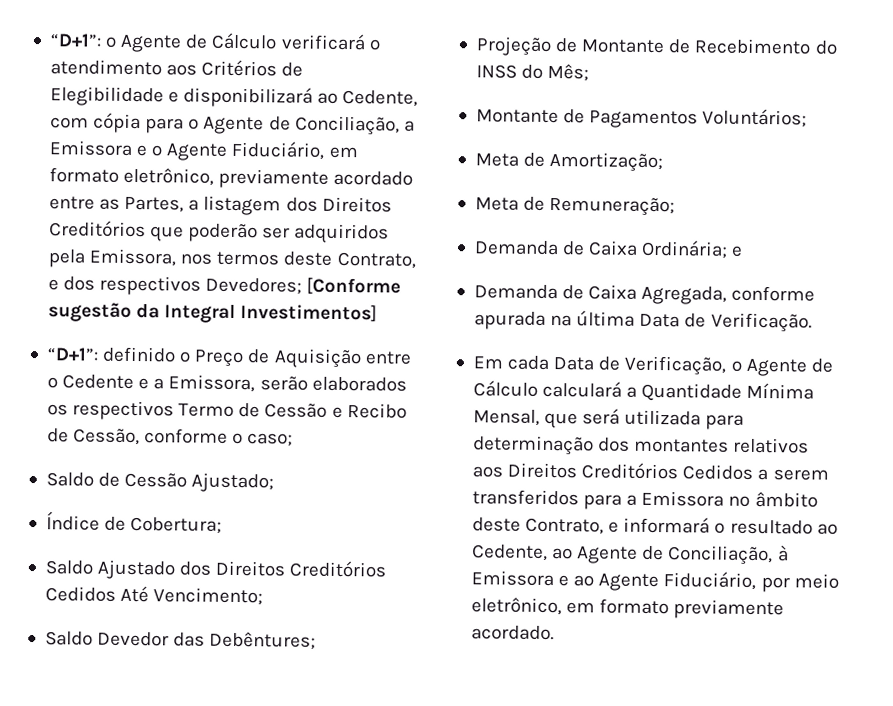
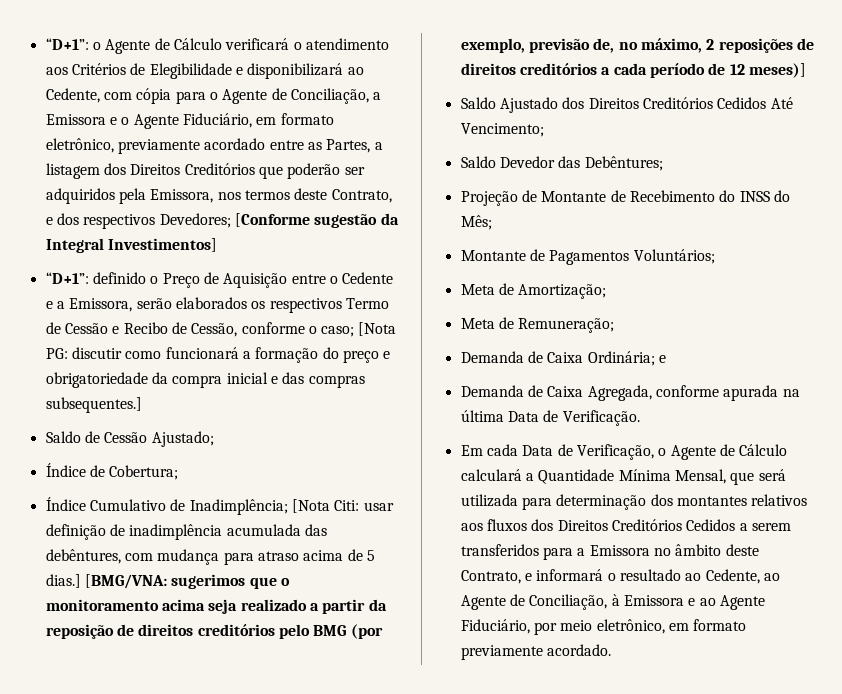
(294, 440) none -> [358,322,397,336] [45,347,391,363] [45,372,365,388] [45,397,142,413] [Nota PG: discutir como funcionará a formação do preço e obrigatoriedade da compra inicial e das compras subsequentes.]
(223, 525) none -> [45,497,394,515] [45,524,327,540] [45,549,375,565] [45,574,290,589] [45,599,387,614] [45,624,383,639] [460,38,814,53] [460,63,806,78] // Índice Cumulativo de Inadimplência; [Nota Citi: usar definição de inadimplência acumulada das debêntures, com mudança para atraso acima de 5 dias.] [BMG/VNA: sugerimos que o monitoramento acima seja realizado a partir da reposição de direitos creditórios pelo BMG (por exemplo, previsão de, no máximo, 2 reposições de direitos creditórios a cada período de 12 meses)]
(503, 472) none -> [486,519,554,531] fluxos dos

